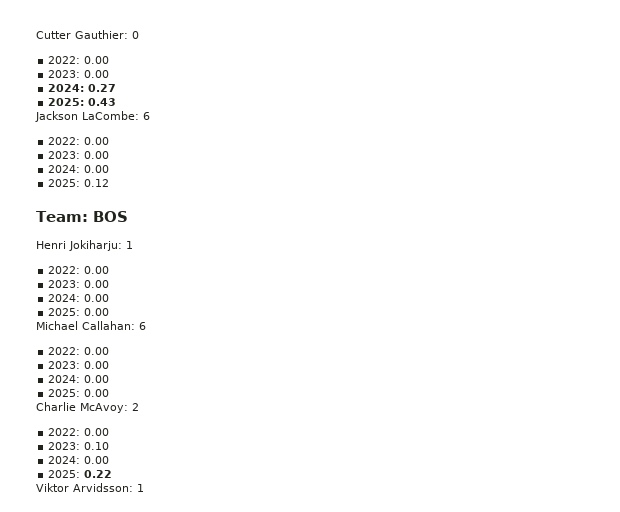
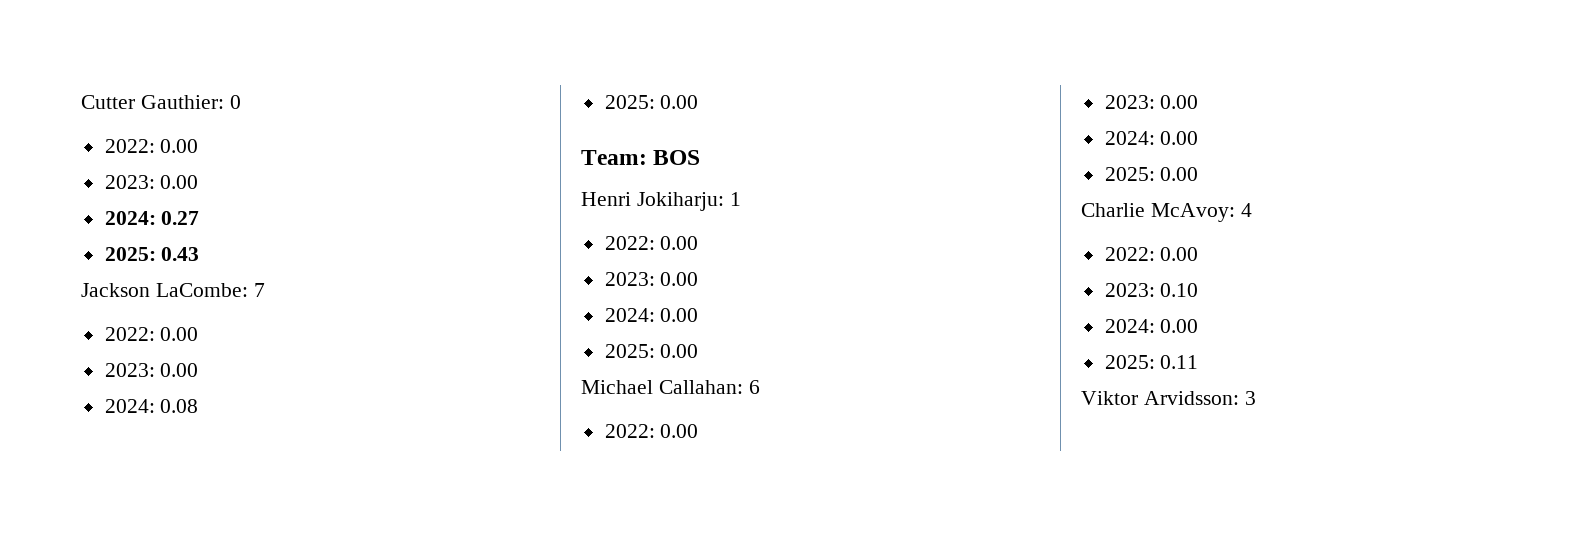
[143,112,150,120] [48,137,110,145] [48,151,110,159] [48,165,110,173] [48,179,110,187] 6 // 2022: 0.00 // 2023: 0.00 // 2024: 0.00 // 2025: 0.12 -> [253,283,265,297] [104,327,199,341] [104,363,199,377] [104,399,199,413] [604,95,699,109] 7 // 2022: 0.00 // 2023: 0.00 // 2024: 0.08 // 2025: 0.00
[132,403,139,411] 2 -> [1240,203,1252,217] 4
[84,470,113,478] 0.22 -> [1160,355,1199,369] 0.11
[137,484,144,492] 1 -> [1244,391,1256,405] 3

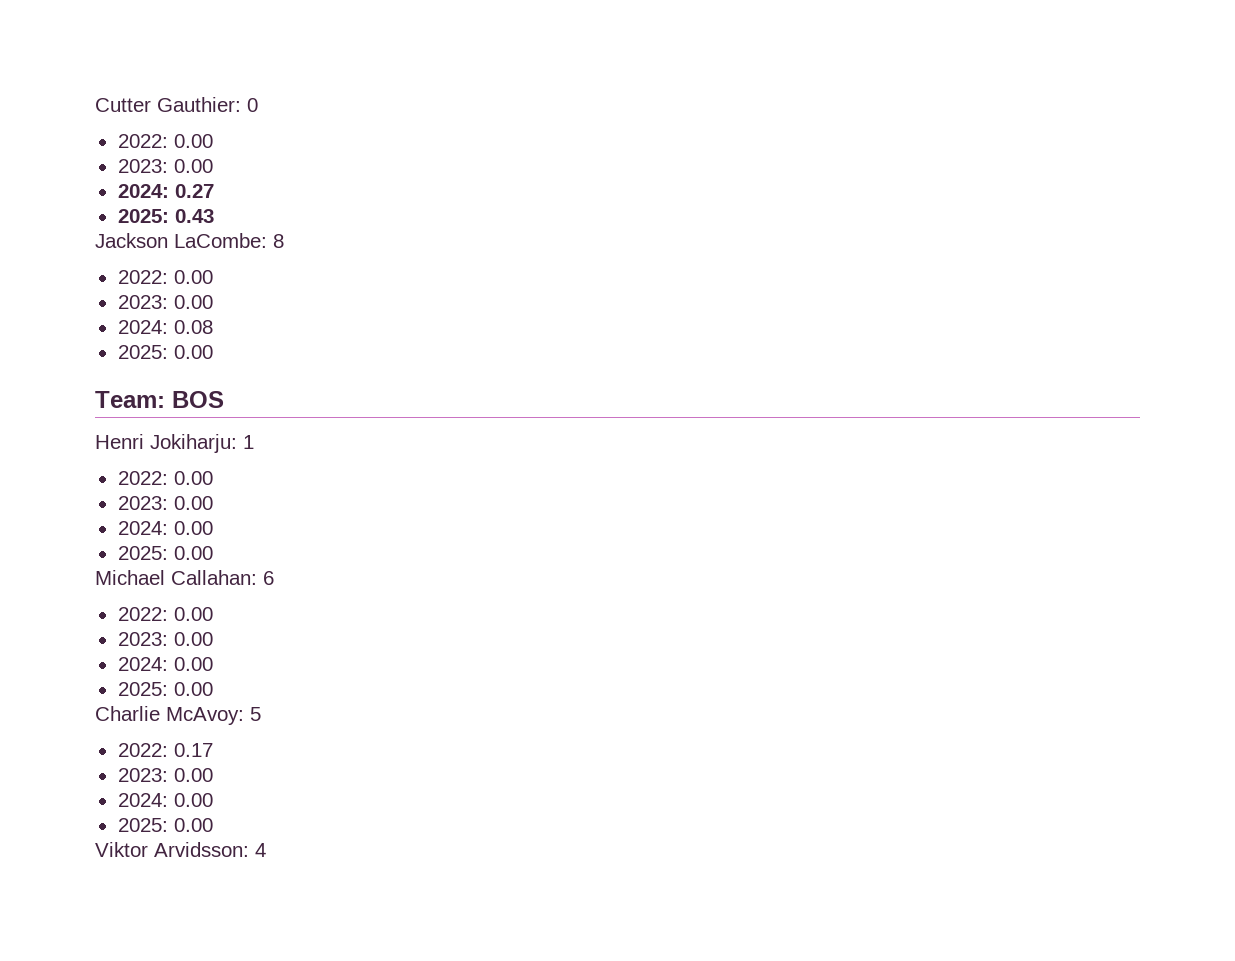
[253,283,265,297] 7 -> [273,234,284,248] 8
[1240,203,1252,217] [1104,247,1199,261] [1104,283,1199,297] [1104,319,1199,333] [1104,355,1199,369] 4 // 2022: 0.00 // 2023: 0.10 // 2024: 0.00 // 2025: 0.11 -> [250,707,261,721] [117,743,213,757] [117,768,213,782] [117,793,213,807] [117,818,213,832] 5 // 2022: 0.17 // 2023: 0.00 // 2024: 0.00 // 2025: 0.00
[1244,391,1256,405] 3 -> [255,843,266,857] 4

